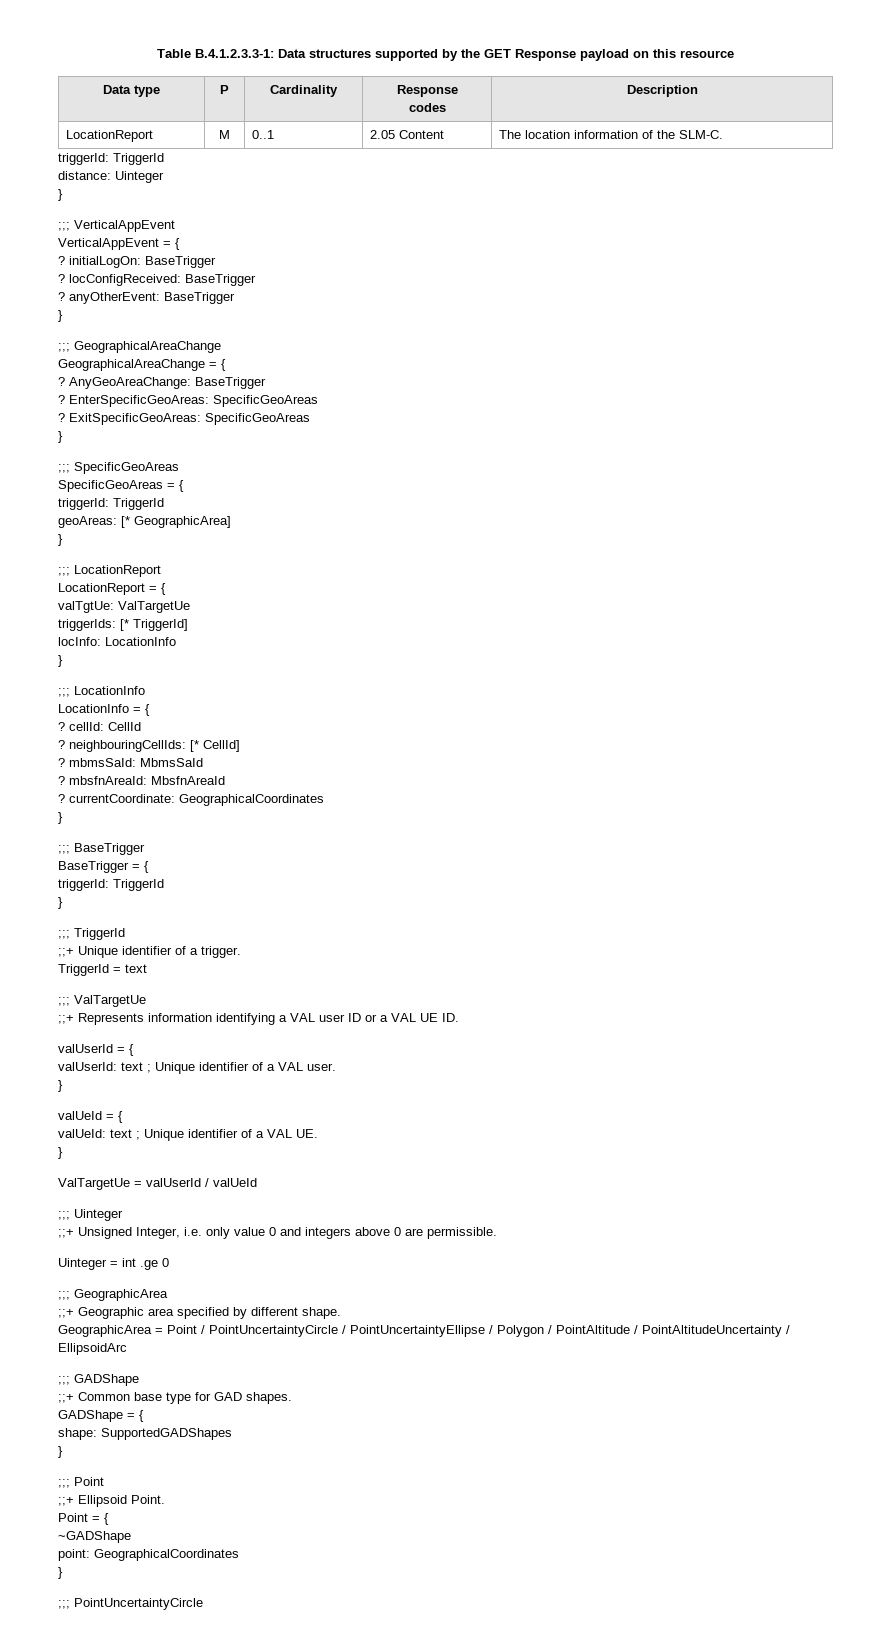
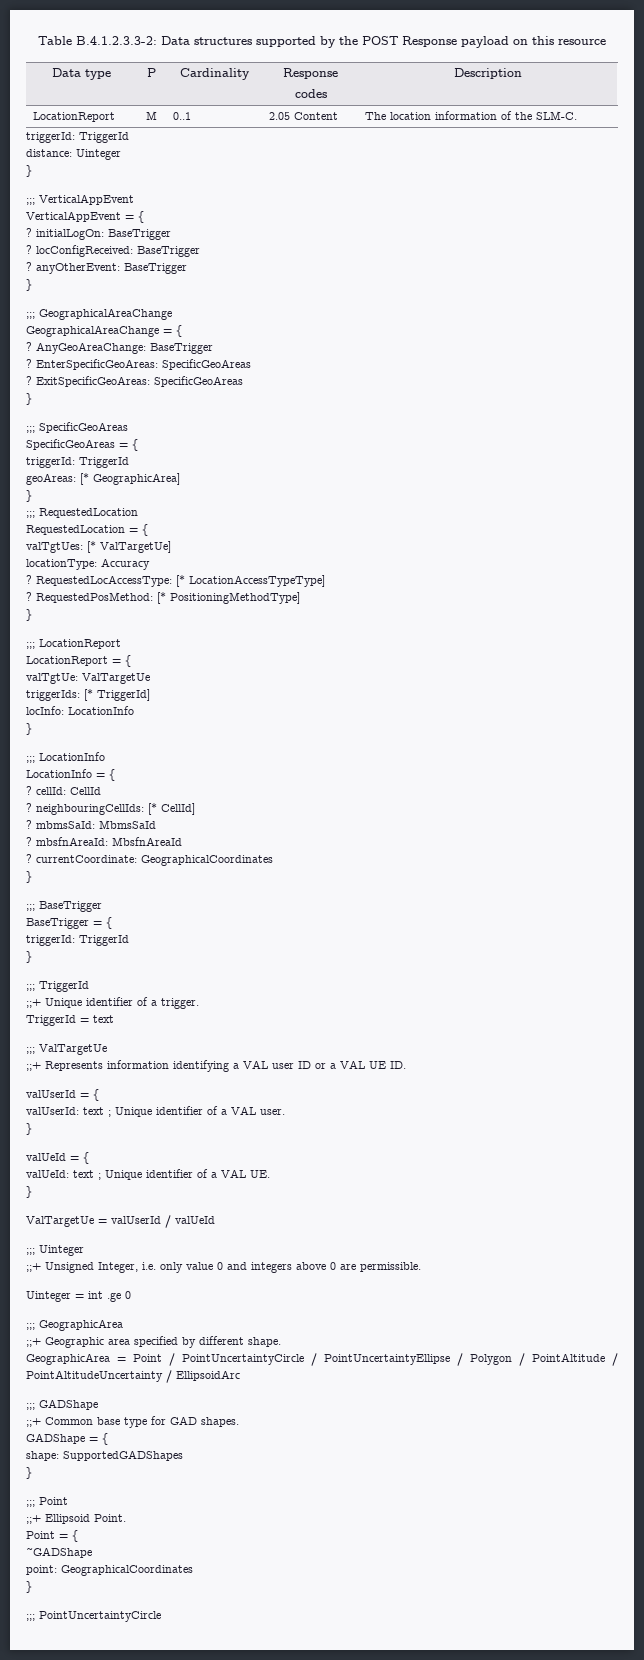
[195,49,274,58] B.4.1.2.3.3-1: -> [76,36,157,45] B.4.1.2.3.3-2:
[484,49,511,58] GET -> [362,36,398,45] POST
(63, 540) none -> [26,508,138,518] [26,524,148,536] [26,541,171,553] [26,558,150,570] [26,575,325,587] [26,592,300,604] [26,609,32,621] // ;;; RequestedLocation // RequestedLocation = { // valTgtUes: [* ValTargetUe] // locationType: Accuracy // ? RequestedLocAccessType: [* LocationAccessTypeType] // ? RequestedPosMethod: [* PositioningMethodType] // }

